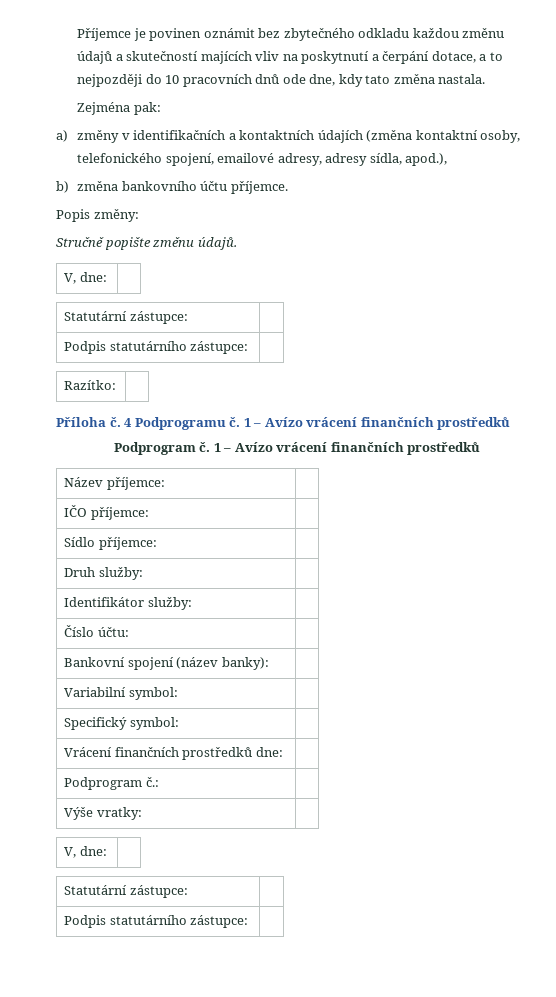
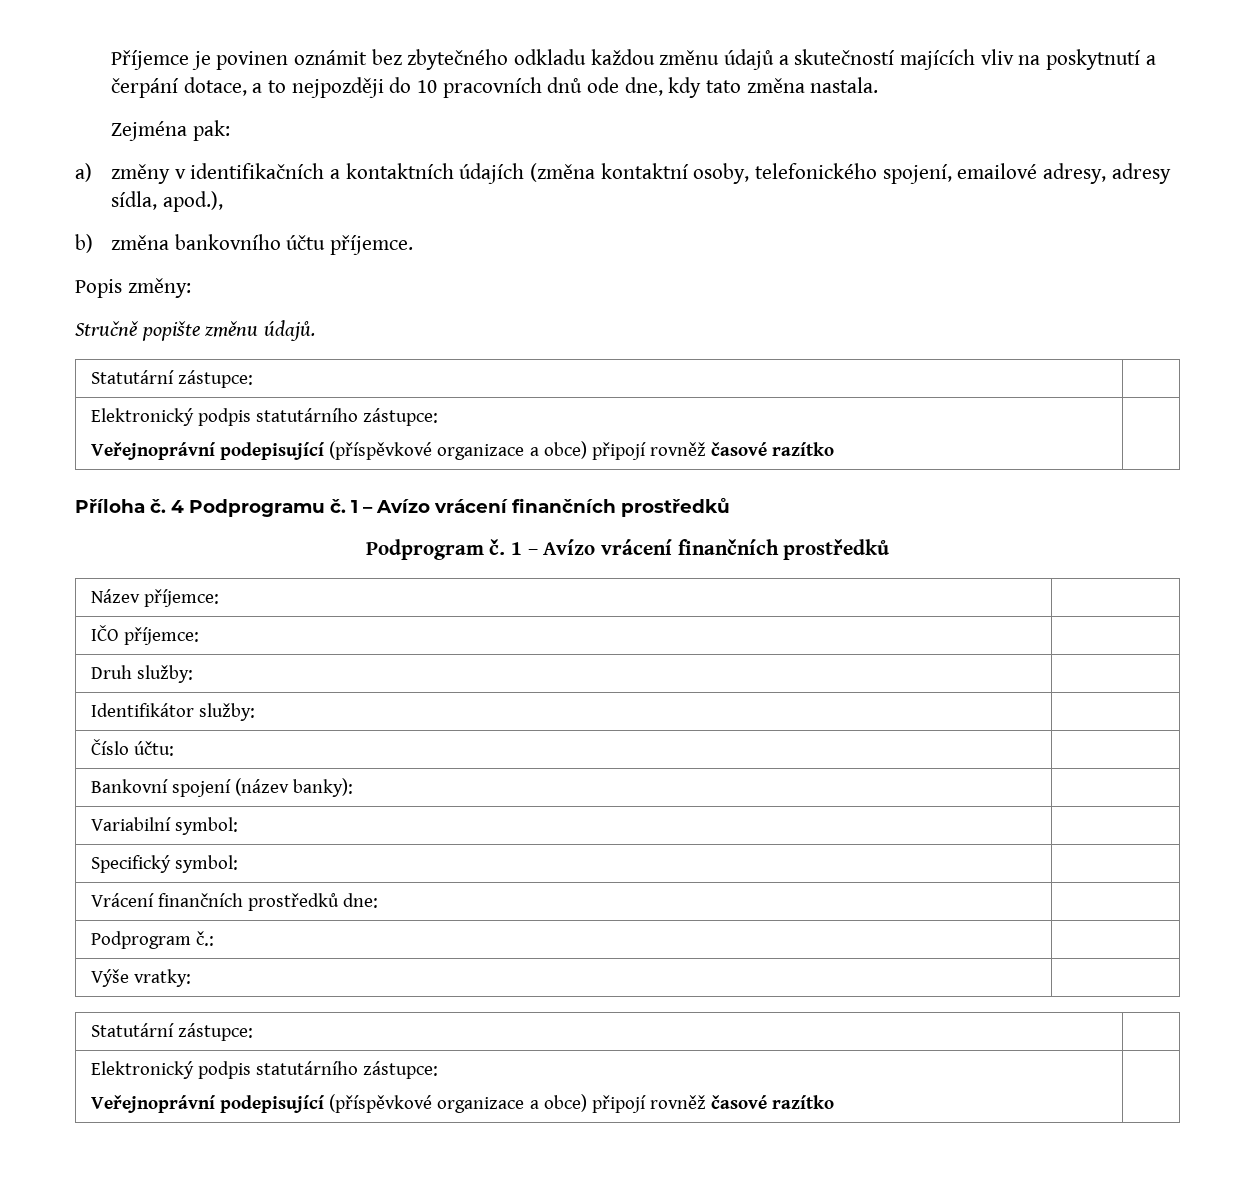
[64,272,107,284] [64,311,188,324] [64,341,249,354] [64,380,117,390] // V, dne: | // Statutární zástupce: | // Podpis statutárního zástupce: | // Razítko: -> [90,370,254,388] [90,408,439,426] [90,441,835,460] // Statutární zástupce: | // Elektronický podpis statutárního zástupce: // Veřejnoprávní podepisující (příspěvkové organizace a obce) připojí rovněž časové razítko
[64,537,157,550] // Sídlo příjemce: | -> (200, 636) none
[64,846,107,858] [64,885,188,898] [64,915,249,928] // V, dne: | // Statutární zástupce: | // Podpis statutárního zástupce: -> [90,1023,254,1041] [90,1061,439,1079] [90,1094,835,1113] // Statutární zástupce: | // Elektronický podpis statutárního zástupce: // Veřejnoprávní podepisující (příspěvkové organizace a obce) připojí rovněž časové razítko

